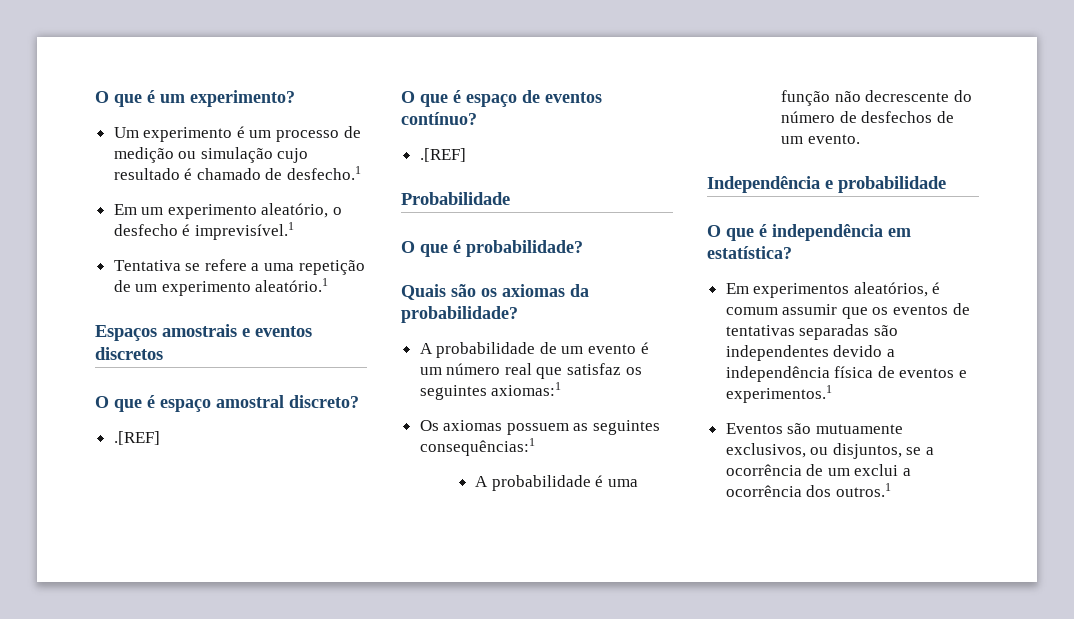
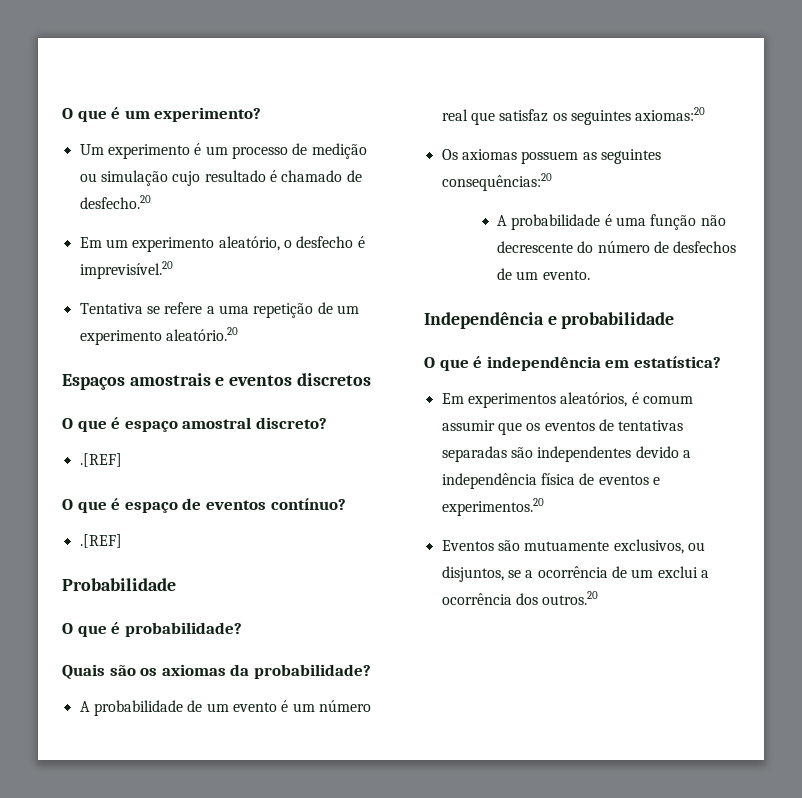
[287,166,362,180] desfecho.1 -> [79,195,151,209] desfecho.20
[194,222,294,240] imprevisível.1 -> [79,261,173,279] imprevisível.20
[255,278,329,292] aleatório.1 -> [165,327,238,341] aleatório.20
[491,382,562,396] axiomas:1 -> [635,107,706,121] axiomas:20
[419,438,535,456] consequências:1 -> [441,173,552,191] consequências:20
[725,385,832,403] experimentos.1 -> [441,498,544,516] experimentos.20
[835,483,891,497] outros.1 -> [542,591,599,605] outros.20

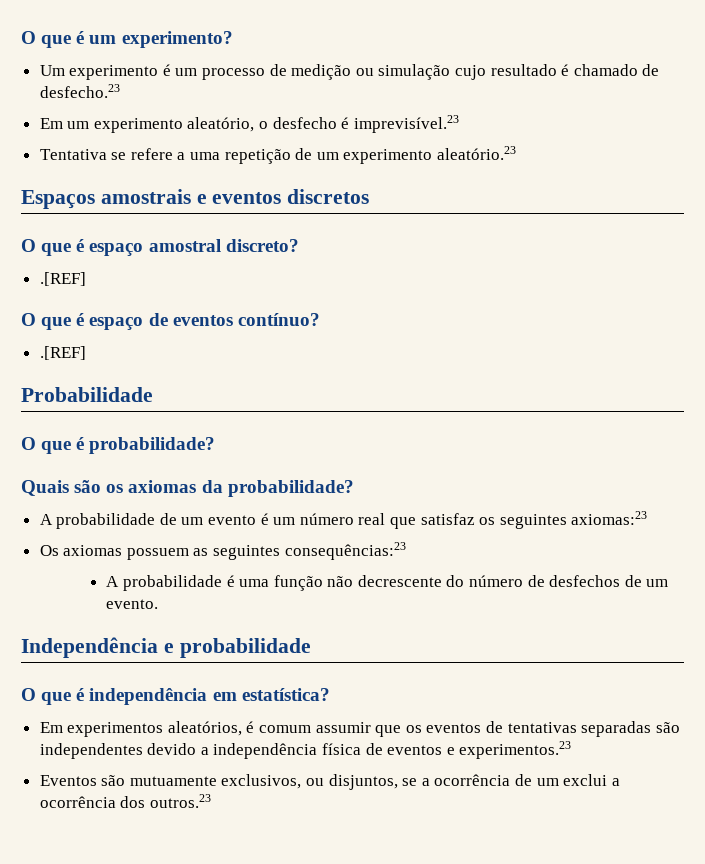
[79,195,151,209] desfecho.20 -> [39,84,120,98] desfecho.23
[79,261,173,279] imprevisível.20 -> [353,115,459,133] imprevisível.23
[165,327,238,341] aleatório.20 -> [437,146,517,160] aleatório.23
[635,107,706,121] axiomas:20 -> [571,511,648,525] axiomas:23
[441,173,552,191] consequências:20 -> [284,542,406,560] consequências:23
[441,498,544,516] experimentos.20 -> [459,741,572,759] experimentos.23
[542,591,599,605] outros.20 -> [149,794,211,808] outros.23

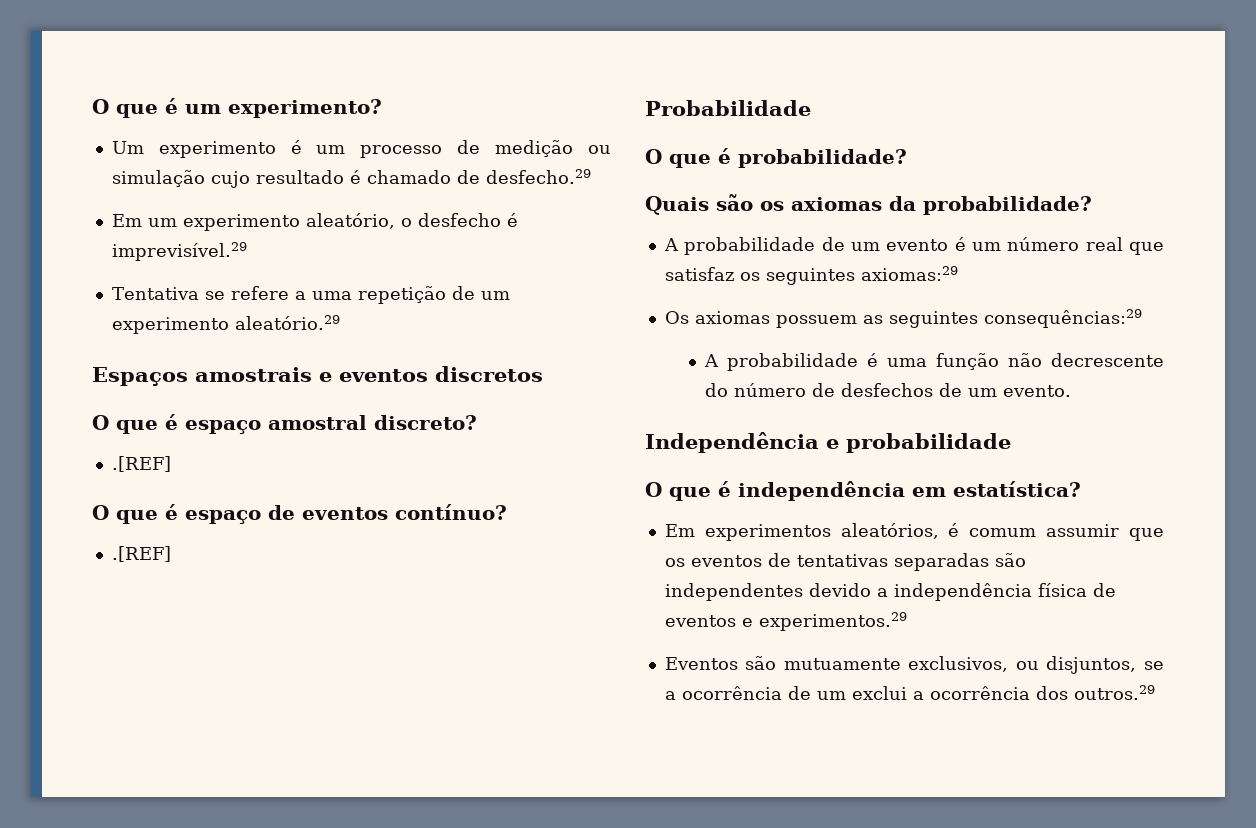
[39,84,120,98] desfecho.23 -> [485,169,591,184] desfecho.29
[353,115,459,133] imprevisível.23 -> [111,242,247,261] imprevisível.29
[437,146,517,160] aleatório.23 -> [234,315,340,330] aleatório.29
[571,511,648,525] axiomas:23 -> [860,266,958,281] axiomas:29
[284,542,406,560] consequências:23 -> [983,309,1142,328] consequências:29
[459,741,572,759] experimentos.23 -> [758,612,907,631] experimentos.29
[149,794,211,808] outros.23 -> [1073,685,1155,700] outros.29

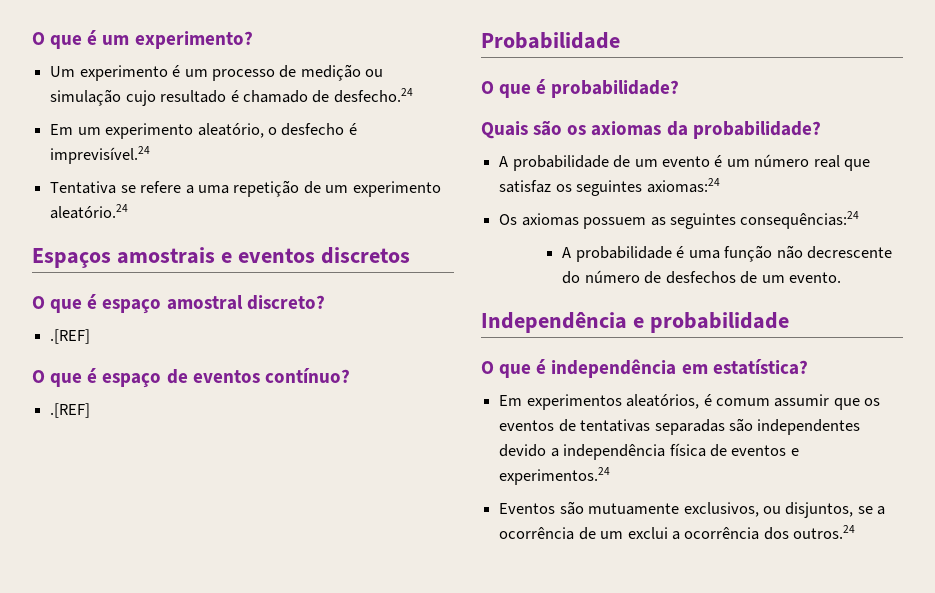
[485,169,591,184] desfecho.29 -> [333,88,413,103] desfecho.24
[111,242,247,261] imprevisível.29 -> [50,146,151,164] imprevisível.24
[234,315,340,330] aleatório.29 -> [50,204,129,219] aleatório.24
[860,266,958,281] axiomas:29 -> [646,178,720,193] axiomas:24
[983,309,1142,328] consequências:29 -> [740,211,860,229] consequências:24
[758,612,907,631] experimentos.29 -> [499,467,611,485] experimentos.24
[1073,685,1155,700] outros.29 -> [793,525,856,539] outros.24

